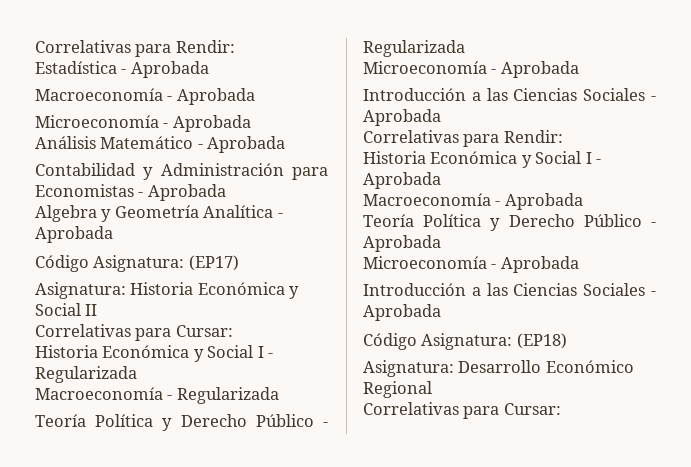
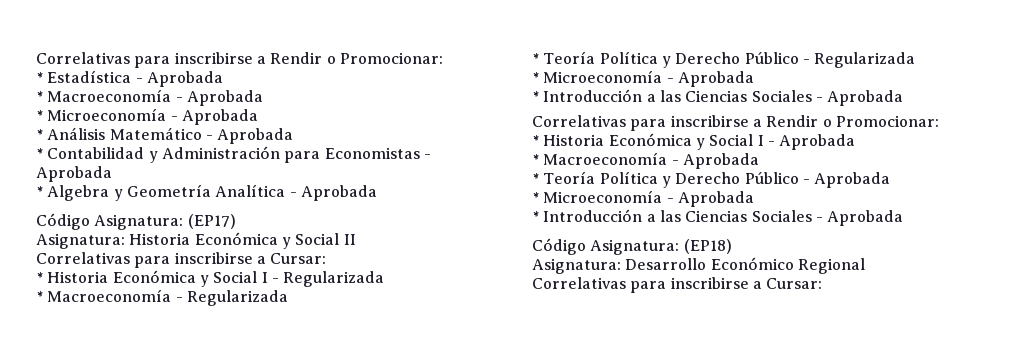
[35,40,235,57] Correlativas para Rendir: // -> [36,52,443,68] [36,72,43,83] Correlativas para inscribirse a Rendir o Promocionar: // *
[35,88,255,105] [35,115,251,132] Macroeconomía - Aprobada // Microeconomía - Aprobada // -> [36,89,263,106] [36,108,258,125] [36,129,43,140] * Macroeconomía - Aprobada // * Microeconomía - Aprobada // *
(286, 144) none -> [36,148,43,159] *
(226, 192) none -> [36,186,43,197] *
(172, 334) none -> [174,252,266,264] inscribirse a
(233, 331) none -> [36,272,43,283] *
(137, 374) none -> [36,291,43,302] *
(279, 395) none -> [532,53,539,64] *
[363,61,579,78] Microeconomía - Aprobada // -> [532,70,754,87] [532,91,539,102] * Microeconomía - Aprobada // *
[503,130,563,143] Rendir: // -> [670,115,939,127] [532,135,539,146] inscribirse a Rendir o Promocionar: // *
[363,193,583,210] Macroeconomía - Aprobada // -> [532,152,759,169] [532,173,539,184] * Macroeconomía - Aprobada // *
[363,256,579,273] Microeconomía - Aprobada // -> [532,190,754,207] [532,211,539,222] * Microeconomía - Aprobada // *
(500, 412) none -> [670,277,762,289] inscribirse a

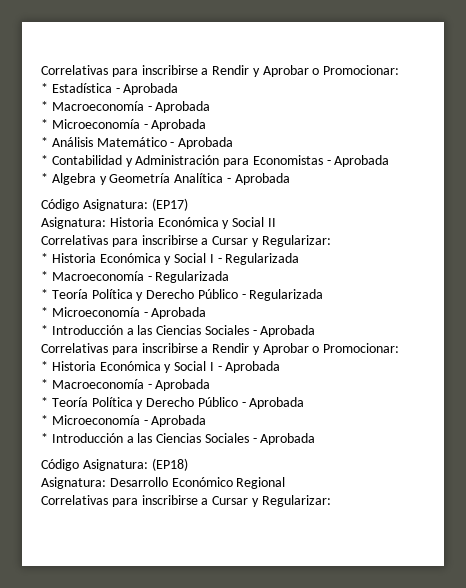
[36,52,323,68] Correlativas para inscribirse a Rendir -> [41,65,309,77] Correlativas para inscribirse a Rendir y Aprobar
[270,253,327,264] Cursar: -> [212,235,331,247] Cursar y Regularizar:
(819, 121) none -> [252,343,309,355] y Aprobar
[766,278,823,289] Cursar: -> [212,495,331,507] Cursar y Regularizar:

